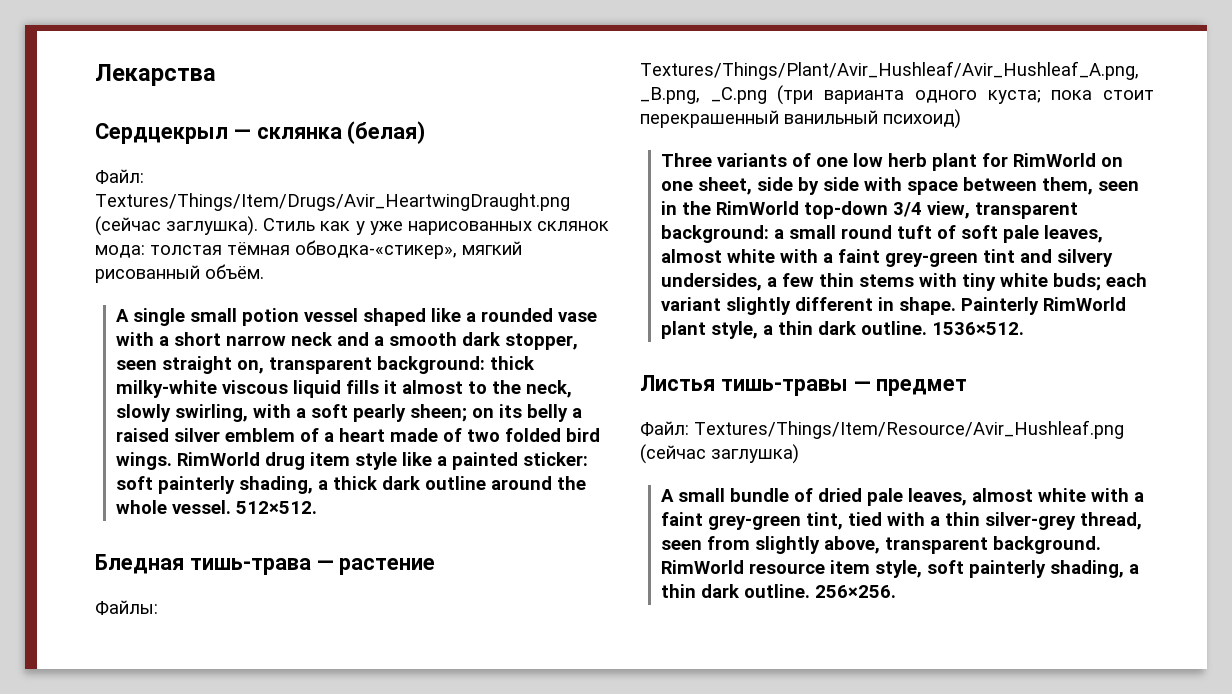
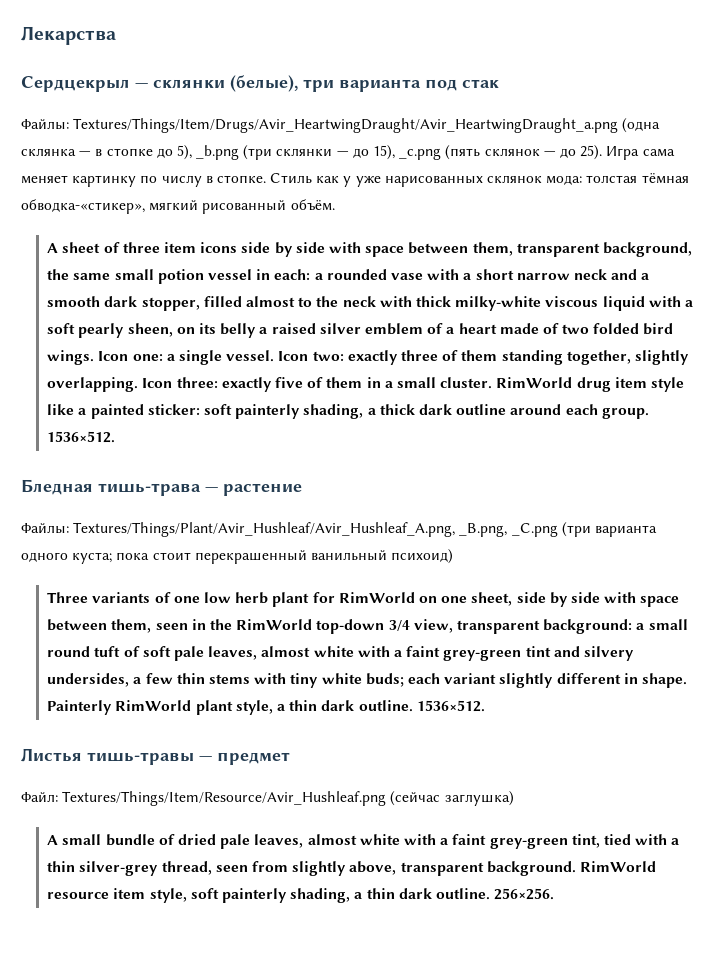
[256,121,426,144] [95,169,144,184] [95,193,570,211] [95,216,259,236] склянка (белая) // Файл: Textures/Things/Item/Drugs/Avir_HeartwingDraught.png (сейчас заглушка). -> [153,75,499,92] [21,118,661,133] [21,145,675,160] [21,175,266,187] склянки (белые), три варианта под стак // Файлы: Textures/Things/Item/Drugs/Avir_HeartwingDraught/Avir_HeartwingDraught_a.png (одна склянка — в стопке до 5), _b.png (три склянки — до 15), _c.png (пять склянок — до 25). Игра сама меняет картинку по числу в стопке.
[133,308,186,326] single -> [62,242,692,257] [47,269,111,280] sheet of three item icons side by side with space between them, transparent background, the same
[363,308,462,326] shaped like -> [256,269,311,280] in each:
[116,356,536,374] [116,380,573,398] [116,404,249,422] seen straight on, transparent background: thick milky-white viscous liquid fills it almost to the neck, slowly swirling, -> [203,296,645,311] filled almost to the neck with thick milky-white viscous liquid
[410,404,468,422] sheen; -> [127,323,173,337] sheen,
(173, 461) none -> [98,350,689,365] [47,377,493,392] Icon one: a single vessel. Icon two: exactly three of them standing together, slightly overlapping. Icon three: exactly five of them in a small cluster.
[557,476,587,490] [116,500,318,514] the whole vessel. 512×512. -> [565,404,649,419] [47,431,116,443] each group. 1536×512.

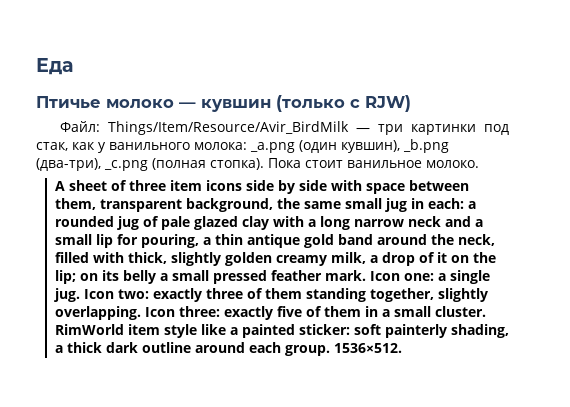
[21,26,116,45] [21,75,499,92] [21,118,661,133] [21,145,675,160] [21,173,689,187] [21,199,335,214] Лекарства // Сердцекрыл — склянки (белые), три варианта под стак // Файлы: Textures/Things/Item/Drugs/Avir_HeartwingDraught/Avir_HeartwingDraught_a.png (одна склянка — в стопке до 5), _b.png (три склянки — до 15), _c.png (пять склянок — до 25). Игра сама меняет картинку по числу в стопке. Стиль как у уже нарисованных склянок мода: толстая тёмная обводка-«стикер», мягкий рисованный объём. -> [36,58,73,75] [36,95,411,112] [59,121,509,135] [36,139,449,153] [36,158,479,171] Еда // Птичье молоко — кувшин (только с RJW) // Файл: Things/Item/Resource/Avir_BirdMilk — три картинки под стак, как у ванильного молока: _a.png (один кувшин), _b.png (два-три), _c.png (полная стопка). Пока стоит ванильное молоко.
[157,269,253,284] potion vessel -> [384,198,407,212] jug
[390,269,514,280] vase with a short -> [116,216,350,230] jug of pale glazed clay with a long
[47,296,693,311] [47,323,674,338] [47,350,95,365] smooth dark stopper, filled almost to the neck with thick milky-white viscous liquid with a soft pearly sheen, on its belly a raised silver emblem of a heart made of two folded bird wings. -> [54,234,495,248] [54,252,496,266] [54,270,366,284] small lip for pouring, a thin antique gold band around the neck, filled with thick, slightly golden creamy milk, a drop of it on the lip; on its belly a small pressed feather mark.
[226,350,275,362] vessel. -> [53,288,80,302] jug.
[576,377,611,392] drug -> (124, 329) none
[21,479,302,496] [21,522,657,537] [21,549,454,564] [47,592,680,607] [47,619,688,634] [47,646,634,661] [47,673,687,688] [47,700,485,715] [21,748,290,765] [21,791,514,806] [47,834,680,849] [47,861,656,876] [47,888,555,903] // Бледная тишь-трава — растение // Файлы: Textures/Things/Plant/Avir_Hushleaf/Avir_Hushleaf_A.png, _B.png, _C.png (три варианта одного куста; пока стоит перекрашенный ванильный психоид) // Three variants of one low herb plant for RimWorld on one sheet, side by side with space between them, seen in the RimWorld top-down 3/4 view, transparent background: a small round tuft of soft pale leaves, almost white with a faint grey-green tint and silvery undersides, a few thin stems with tiny white buds; each variant slightly different in shape. Painterly RimWorld plant style, a thin dark outline. 1536×512. // Листья тишь-травы — предмет // Файл: Textures/Things/Item/Resource/Avir_Hushleaf.png (сейчас заглушка) // A small bundle of dried pale leaves, almost white with a faint grey-green tint, tied with a thin silver-grey thread, seen from slightly above, transparent background. RimWorld resource item style, soft painterly shading, a thin dark outline. 256×256. -> (402, 348) none

